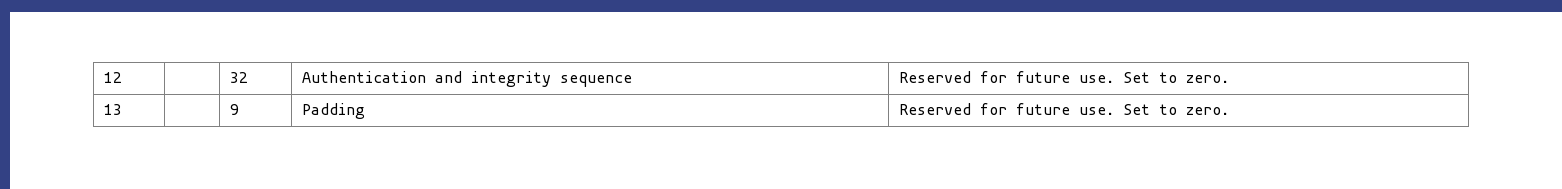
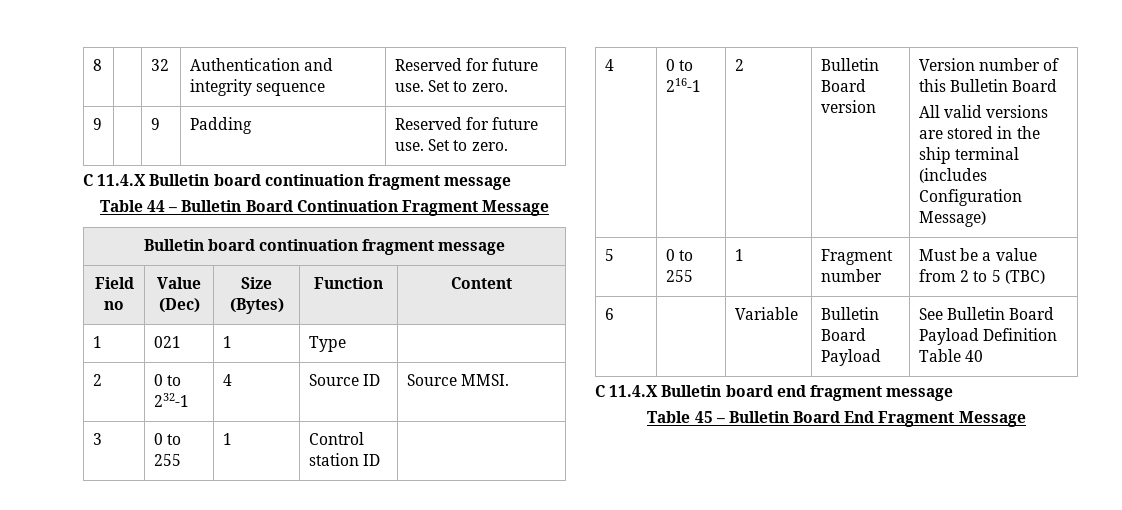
[104,72,123,83] 12 -> [93,59,103,71] 8
[104,104,123,115] 13 -> [93,118,103,130] 9
(1230, 111) none -> [83,174,512,190] [99,200,550,216] [143,239,506,255] [94,277,134,289] [104,301,124,310] [157,277,201,289] [158,298,200,313] [241,277,272,289] [229,298,284,314] [314,277,383,289] [451,277,512,289] [93,336,103,348] [154,336,182,348] [223,336,233,348] [309,336,347,352] [93,374,103,386] [154,374,182,386] [154,393,190,407] [223,374,233,386] [309,374,381,386] [407,374,510,386] [93,433,103,445] [154,433,182,445] [154,454,182,466] [223,433,233,445] [309,432,365,445] [309,453,381,466] [605,59,615,71] [666,59,694,71] [666,78,702,92] [735,59,745,71] [821,58,880,71] [821,79,867,92] [821,100,877,113] [919,58,1060,71] [919,79,1058,92] [919,105,1049,118] [919,126,1040,139] [919,147,1020,164] [919,168,988,183] [919,189,1023,206] [919,211,987,227] [605,249,615,261] [666,249,694,261] [666,270,694,282] [735,249,745,261] [821,249,894,265] [821,269,883,282] [919,248,1037,261] [919,269,1045,284] [605,308,615,320] [735,307,799,320] [821,307,880,320] [821,328,867,341] [821,349,882,366] [919,307,1055,320] [919,328,1058,345] [919,349,984,362] [595,385,954,401] [647,411,1026,427] // C 11.4.X Bulletin board continuation fragment message // Table 44 – Bulletin Board Continuation Fragment Message // Bulletin board continuation fragment message // Field no | Value (Dec) | Size (Bytes) | Function | Content // 1 | 021 | 1 | Type | // 2 | 0 to 232-1 | 4 | Source ID | Source MMSI. // 3 | 0 to 255 | 1 | Control station ID | // 4 | 0 to 216-1 | 2 | Bulletin Board version | Version number of this Bulletin Board // All valid versions are stored in the ship terminal (includes Configuration Message) // 5 | 0 to 255 | 1 | Fragment number | Must be a value from 2 to 5 (TBC) // 6 | | Variable | Bulletin Board Payload | See Bulletin Board Payload Definition Table 40 // C 11.4.X Bulletin board end fragment message // Table 45 – Bulletin Board End Fragment Message

